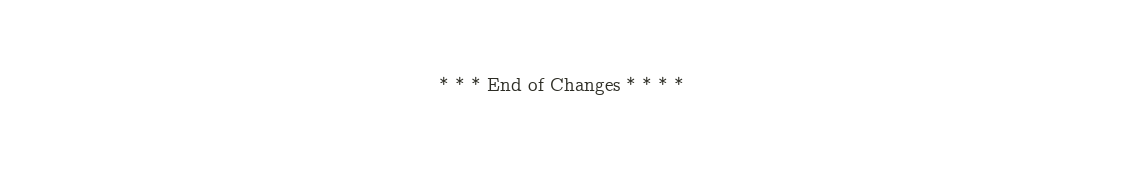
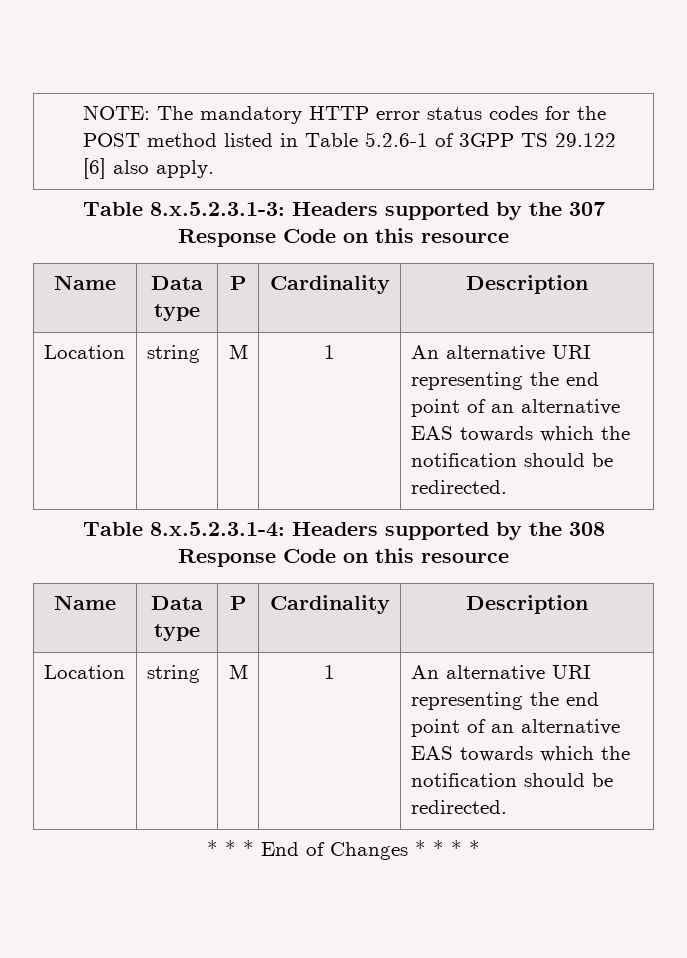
(439, 83) none -> [83,105,607,124] [83,132,617,147] [83,158,215,179] [82,202,605,220] [178,228,509,247] [54,275,116,290] [151,276,203,290] [154,304,200,321] [229,276,247,290] [269,275,390,294] [466,275,588,294] [43,345,125,359] [146,345,200,363] [228,344,248,359] [324,345,335,359] [410,345,591,361] [410,372,599,390] [410,399,620,417] [410,426,630,442] [410,453,613,467] [410,480,507,494] [82,522,605,540] [178,548,509,567] [54,595,116,610] [151,596,203,610] [154,624,200,641] [229,596,247,610] [269,595,390,614] [466,595,588,614] [43,665,125,679] [146,665,200,683] [228,664,248,679] [324,665,335,679] [410,665,591,681] [410,692,599,710] [410,719,620,737] [410,746,630,762] [410,773,613,787] [410,800,507,814] NOTE: The mandatory HTTP error status codes for the POST method listed in Table 5.2.6-1 of 3GPP TS 29.122 [6] also apply. // Table 8.x.5.2.3.1-3: Headers supported by the 307 Response Code on this resource // Name | Data type | P | Cardinality | Description // Location | string | M | 1 | An alternative URI representing the end point of an alternative EAS towards which the notification should be redirected. // Table 8.x.5.2.3.1-4: Headers supported by the 308 Response Code on this resource // Name | Data type | P | Cardinality | Description // Location | string | M | 1 | An alternative URI representing the end point of an alternative EAS towards which the notification should be redirected. //

